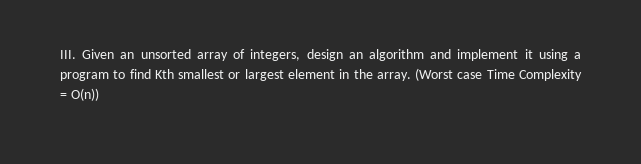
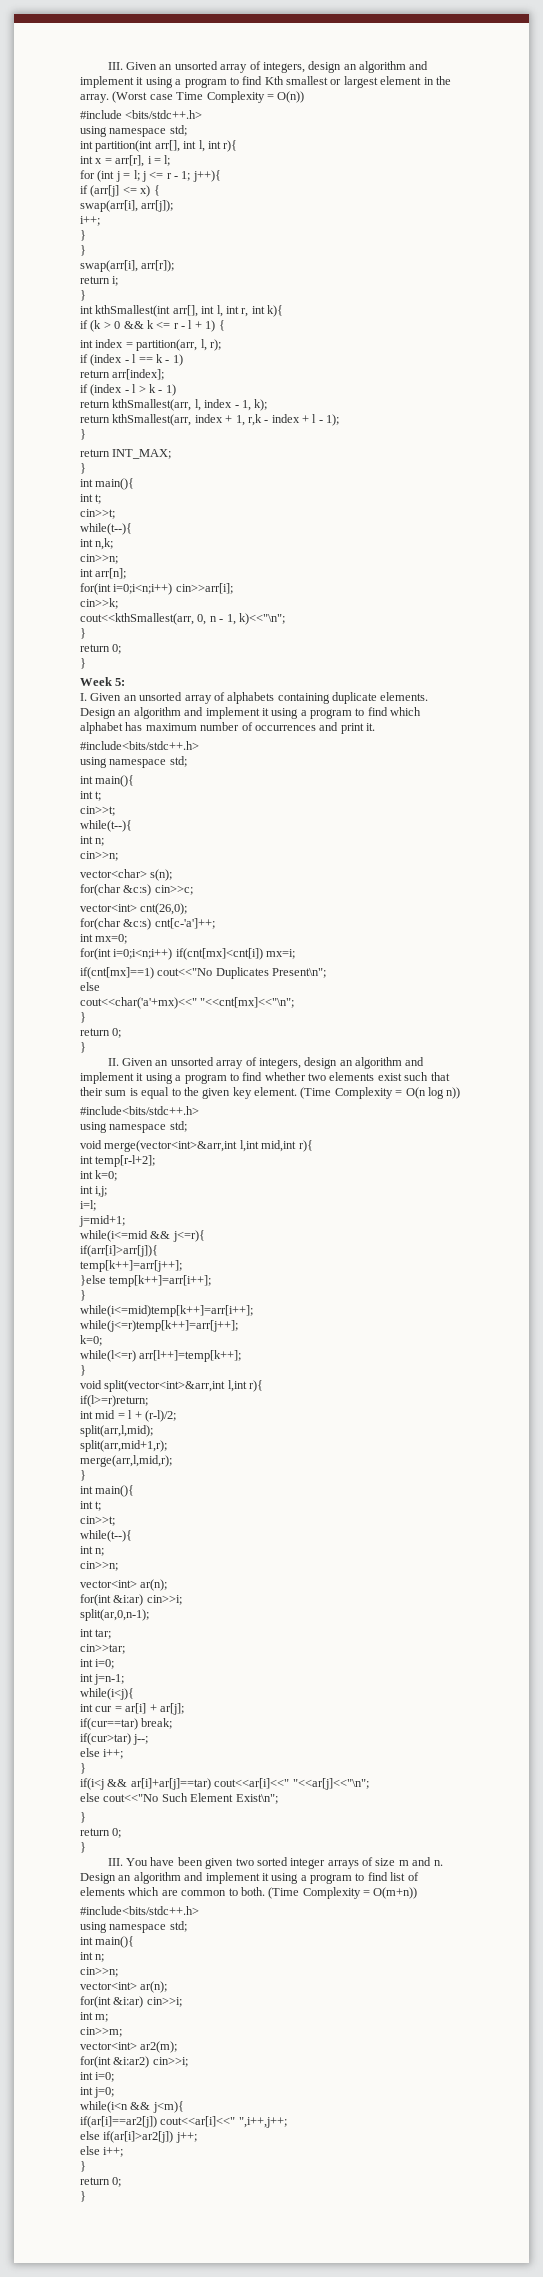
(99, 94) none -> [80,110,203,119] [80,125,187,137] [80,140,238,152] [80,155,171,167] [80,170,221,182] [80,185,160,197] [80,200,174,212] [80,216,100,226] [80,230,86,241] [80,245,86,256] [80,260,175,272] [80,276,119,286] [80,290,86,301] [80,305,283,317] [80,320,225,332] [80,339,221,351] [80,354,183,366] [80,369,165,380] [80,384,176,396] [80,399,268,411] [80,414,340,426] [80,429,86,440] [80,449,172,459] [80,463,86,474] [80,478,135,490] [80,494,102,504] [80,509,115,519] [80,523,132,535] [80,538,114,550] [80,554,118,564] [80,568,127,579] [80,583,233,595] [80,598,118,609] [80,613,285,625] [80,628,86,639] [80,644,122,654] [80,658,86,669] [80,677,126,686] [80,692,429,704] [80,707,422,719] [80,722,375,734] [80,741,199,750] [80,756,187,768] [80,775,135,787] [80,791,102,801] [80,806,115,816] [80,820,132,832] [80,836,105,846] [80,851,118,861] [80,869,173,881] [80,884,193,896] [80,903,188,915] [80,918,215,930] [80,934,128,944] [80,948,296,960] [80,967,327,979] [80,982,100,991] [80,997,295,1009] [80,1012,86,1023] [80,1028,122,1038] [80,1042,86,1053] [107,1057,425,1069] [80,1072,450,1084] [80,1087,461,1099] [80,1106,199,1115] [80,1121,187,1133] [80,1140,313,1152] [80,1155,156,1167] [80,1170,118,1181] [80,1186,108,1197] [80,1200,96,1211] [79,1215,125,1227] [80,1230,205,1242] [80,1245,158,1257] [80,1260,182,1272] [80,1275,212,1287] [80,1290,86,1301] [80,1305,253,1317] [80,1320,238,1332] [80,1335,102,1346] [80,1350,242,1362] [80,1365,86,1376] [80,1380,264,1392] [80,1395,148,1407] [80,1410,176,1422] [80,1425,153,1437] [80,1440,167,1452] [80,1455,172,1467] [80,1470,86,1481] [80,1485,135,1497] [80,1501,102,1511] [80,1516,115,1526] [80,1530,132,1542] [80,1546,105,1556] [80,1561,118,1571] [80,1579,168,1591] [80,1594,182,1606] [80,1609,149,1621] [80,1629,112,1639] [80,1644,125,1654] [80,1659,115,1669] [80,1674,125,1685] [80,1688,134,1700] [80,1703,184,1715] [80,1718,173,1730] [80,1733,149,1745] [80,1748,124,1759] [80,1763,86,1774] [80,1778,369,1790] [80,1793,278,1804] [80,1812,86,1823] [80,1828,122,1838] [80,1842,86,1853] [107,1857,443,1869] [80,1872,419,1884] [80,1887,418,1899] [80,1906,199,1915] [80,1921,187,1933] [80,1936,135,1948] [80,1952,105,1962] [80,1967,118,1977] [80,1981,168,1993] [80,1996,182,2008] [80,2012,109,2022] [80,2027,122,2037] [80,2041,178,2053] [80,2056,188,2068] [80,2072,115,2082] [80,2087,115,2098] [80,2101,184,2113] [80,2116,287,2128] [80,2131,197,2143] [80,2146,124,2157] [80,2161,86,2172] [80,2177,122,2187] [80,2191,86,2202] // #include <bits/stdc++.h> // using namespace std; // int partition(int arr[], int l, int r){ // int x = arr[r], i = l; // for (int j = l; j <= r - 1; j++){ // if (arr[j] <= x) { // swap(arr[i], arr[j]); // i++; // } // } // swap(arr[i], arr[r]); // return i; // } // int kthSmallest(int arr[], int l, int r, int k){ // if (k > 0 && k <= r - l + 1) { // int index = partition(arr, l, r); // if (index - l == k - 1) // return arr[index]; // if (index - l > k - 1) // return kthSmallest(arr, l, index - 1, k); // return kthSmallest(arr, index + 1, r,k - index + l - 1); // } // return INT_MAX; // } // int main(){ // int t; // cin>>t; // while(t--){ // int n,k; // cin>>n; // int arr[n]; // for(int i=0;i<n;i++) cin>>arr[i]; // cin>>k; // cout<<kthSmallest(arr, 0, n - 1, k)<<"\n"; // } // return 0; // } // Week 5: // I. Given an unsorted array of alphabets containing duplicate elements. Design an algorithm and implement it using a program to find which alphabet has maximum number of occurrences and print it. // #include<bits/stdc++.h> // using namespace std; // int main(){ // int t; // cin>>t; // while(t--){ // int n; // cin>>n; // vector<char> s(n); // for(char &c:s) cin>>c; // vector<int> cnt(26,0); // for(char &c:s) cnt[c-'a']++; // int mx=0; // for(int i=0;i<n;i++) if(cnt[mx]<cnt[i]) mx=i; // if(cnt[mx]==1) cout<<"No Duplicates Present\n"; // else // cout<<char('a'+mx)<<" "<<cnt[mx]<<"\n"; // } // return 0; // } // II. Given an unsorted array of integers, design an algorithm and implement it using a program to find whether two elements exist such that their sum is equal to the given key element. (Time Complexity = O(n log n)) // #include<bits/stdc++.h> // using namespace std; // void merge(vector<int>&arr,int l,int mid,int r){ // int temp[r-l+2]; // int k=0; // int i,j; // i=l; // j=mid+1; // while(i<=mid && j<=r){ // if(arr[i]>arr[j]){ // temp[k++]=arr[j++]; // }else temp[k++]=arr[i++]; // } // while(i<=mid)temp[k++]=arr[i++]; // while(j<=r)temp[k++]=arr[j++]; // k=0; // while(l<=r) arr[l++]=temp[k++]; // } // void split(vector<int>&arr,int l,int r){ // if(l>=r)return; // int mid = l + (r-l)/2; // split(arr,l,mid); // split(arr,mid+1,r); // merge(arr,l,mid,r); // } // int main(){ // int t; // cin>>t; // while(t--){ // int n; // cin>>n; // vector<int> ar(n); // for(int &i:ar) cin>>i; // split(ar,0,n-1); // int tar; // cin>>tar; // int i=0; // int j=n-1; // while(i<j){ // int cur = ar[i] + ar[j]; // if(cur==tar) break; // if(cur>tar) j--; // else i++; // } // if(i<j && ar[i]+ar[j]==tar) cout<<ar[i]<<" "<<ar[j]<<"\n"; // else cout<<"No Such Element Exist\n"; // } // return 0; // } // III. You have been given two sorted integer arrays of size m and n. Design an algorithm and implement it using a program to find list of elements which are common to both. (Time Complexity = O(m+n)) // #include<bits/stdc++.h> // using namespace std; // int main(){ // int n; // cin>>n; // vector<int> ar(n); // for(int &i:ar) cin>>i; // int m; // cin>>m; // vector<int> ar2(m); // for(int &i:ar2) cin>>i; // int i=0; // int j=0; // while(i<n && j<m){ // if(ar[i]==ar2[j]) cout<<ar[i]<<" ",i++,j++; // else if(ar[i]>ar2[j]) j++; // else i++; // } // return 0; // }

